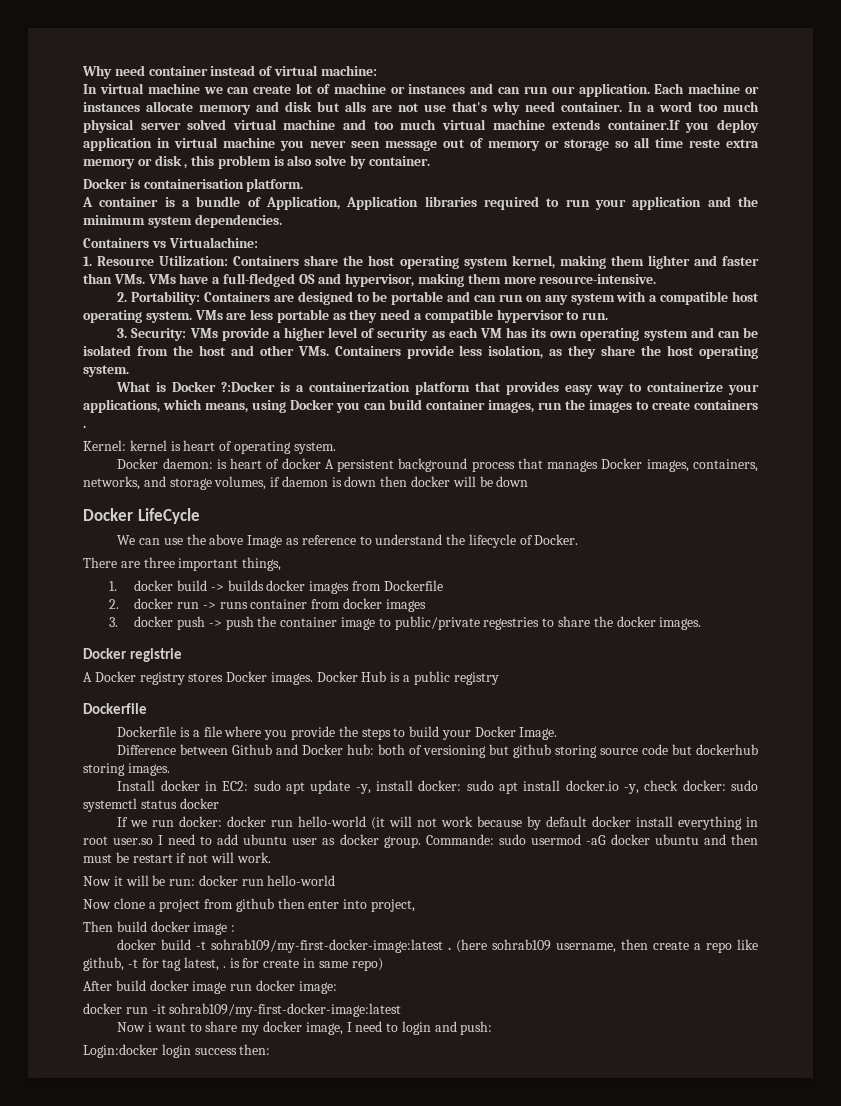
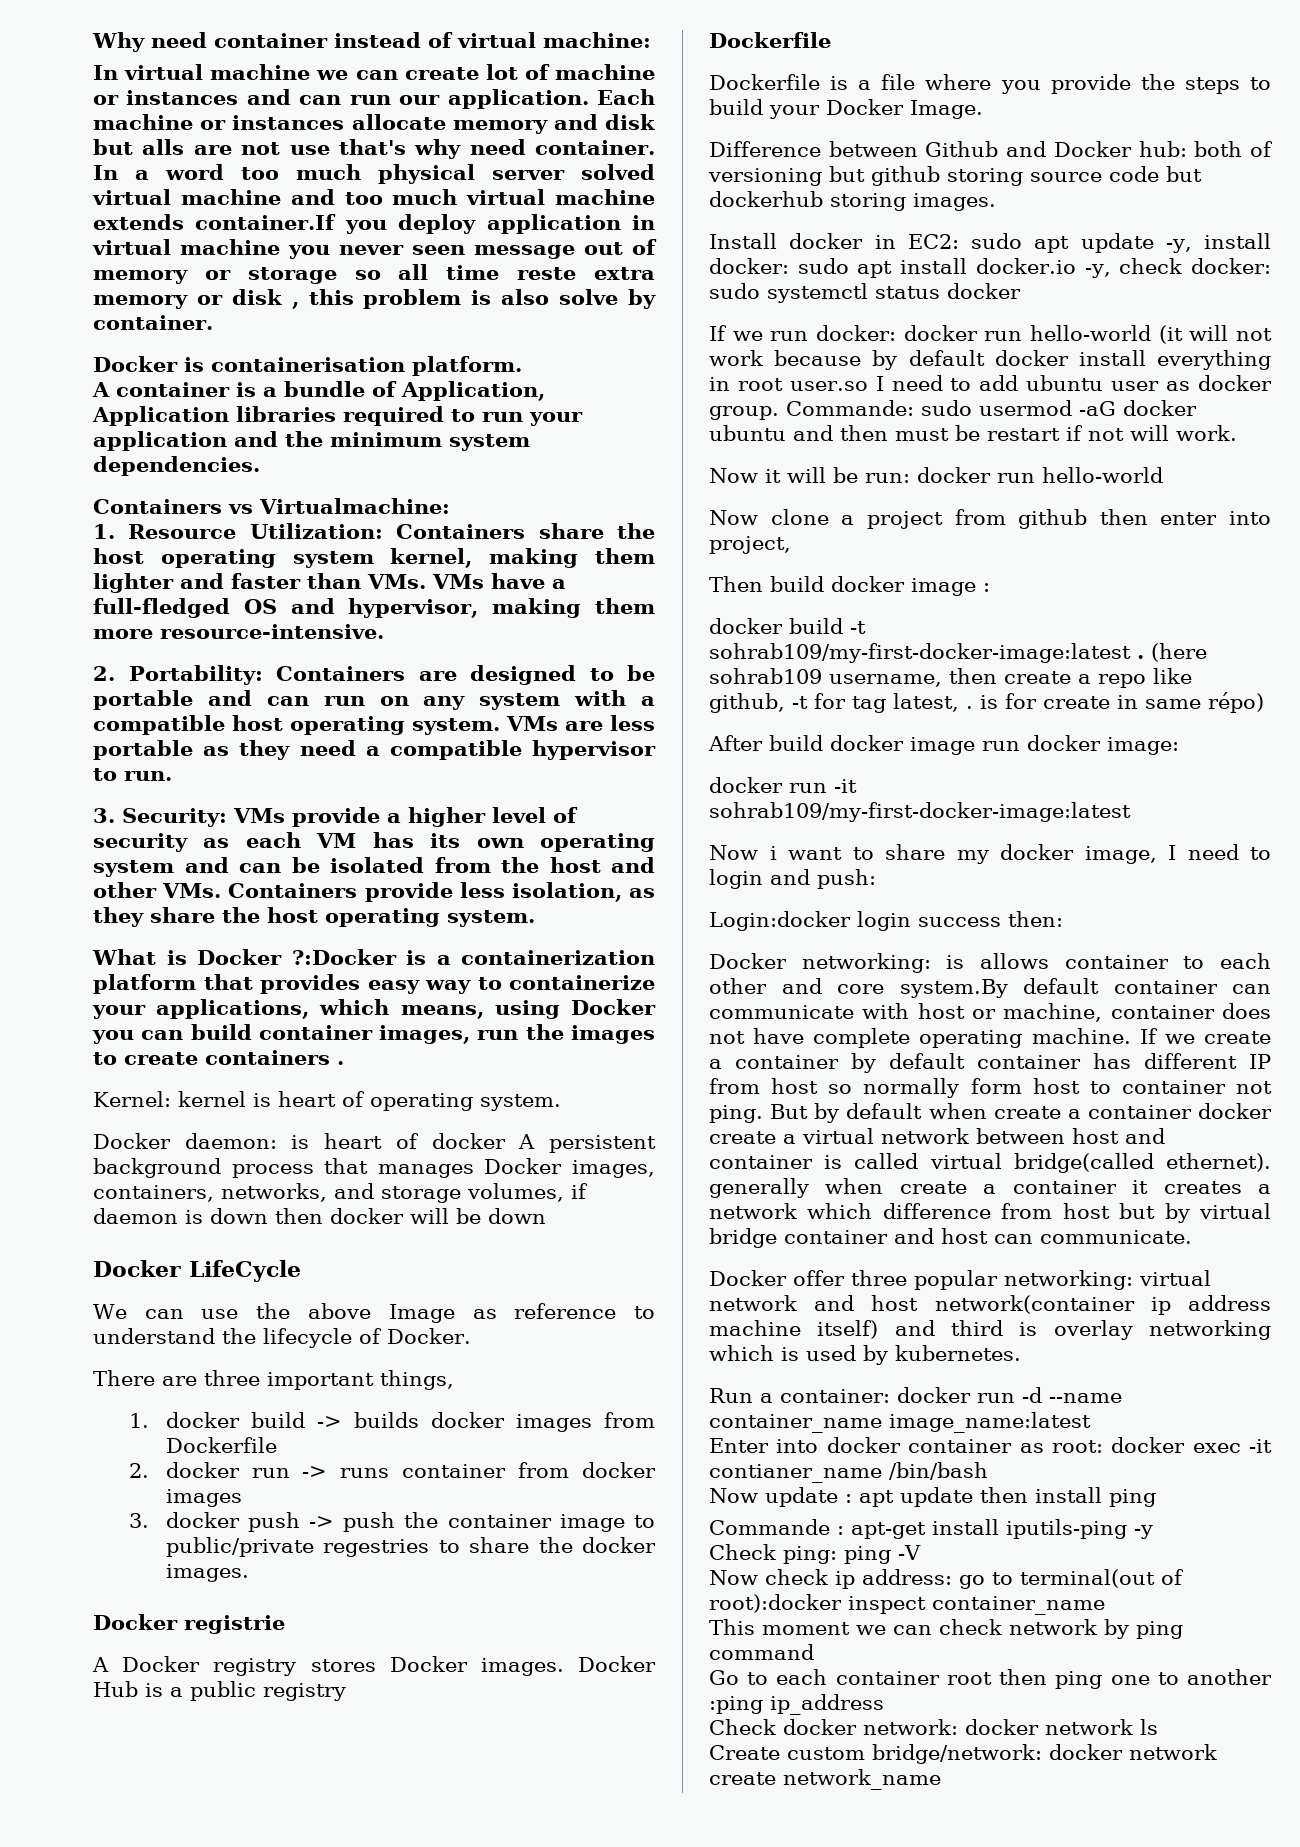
[168,237,258,248] Virtualachine: -> [259,498,450,514] Virtualmachine:
[351,958,383,971] repo) -> [1208,692,1264,713] répo)
(271, 1049) none -> [709,953,1271,973] [709,978,1271,998] [709,1003,1271,1022] [709,1028,1271,1048] [709,1053,1271,1073] [709,1078,1272,1098] [709,1103,1272,1123] [709,1128,1165,1144] [709,1153,1271,1173] [709,1178,1271,1198] [709,1203,1271,1223] [709,1228,1192,1248] [709,1270,1211,1290] [709,1295,1271,1315] [709,1320,1271,1340] [709,1345,1021,1365] [709,1387,1122,1403] [709,1412,1091,1433] [709,1437,1272,1453] [709,1462,988,1483] [709,1487,1156,1507] [709,1519,1153,1539] [709,1544,921,1564] [709,1569,1184,1589] [709,1594,1105,1615] [709,1619,1183,1639] [709,1644,814,1660] [709,1669,1272,1689] [709,1694,884,1715] [709,1719,1158,1735] [709,1744,1217,1764] [709,1769,941,1790] // Docker networking: is allows container to each other and core system.By default container can communicate with host or machine, container does not have complete operating machine. If we create a container by default container has different IP from host so normally form host to container not ping. But by default when create a container docker create a virtual network between host and container is called virtual bridge(called ethernet). generally when create a container it creates a network which difference from host but by virtual bridge container and host can communicate. // Docker offer three popular networking: virtual network and host network(container ip address machine itself) and third is overlay networking which is used by kubernetes. // Run a container: docker run -d --name container_name image_name:latest // Enter into docker container as root: docker exec -it contianer_name /bin/bash // Now update : apt update then install ping // Commande : apt-get install iputils-ping -y // Check ping: ping -V // Now check ip address: go to terminal(out of root):docker inspect container_name // This moment we can check network by ping command // Go to each container root then ping one to another :ping ip_address // Check docker network: docker network ls // Create custom bridge/network: docker network create network_name

